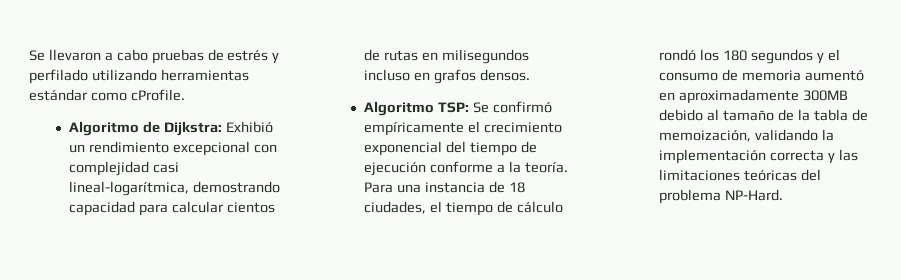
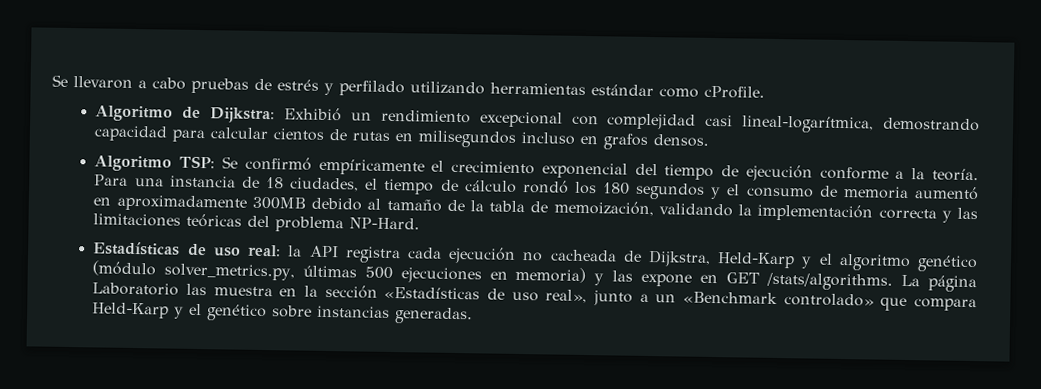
(784, 195) none -> [93,241,979,273] [92,260,978,293] [92,282,978,312] [92,302,474,325] // Estadísticas de uso real: la API registra cada ejecución no cacheada de Dijkstra, Held-Karp y el algoritmo genético (módulo solver_metrics.py, últimas 500 ejecuciones en memoria) y las expone en GET /stats/algorithms. La página Laboratorio las muestra en la sección «Estadísticas de uso real», junto a un «Benchmark controlado» que compara Held-Karp y el genético sobre instancias generadas.

